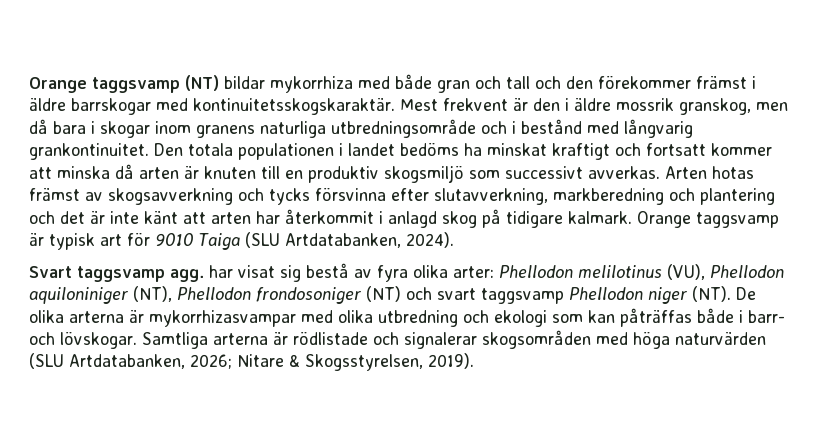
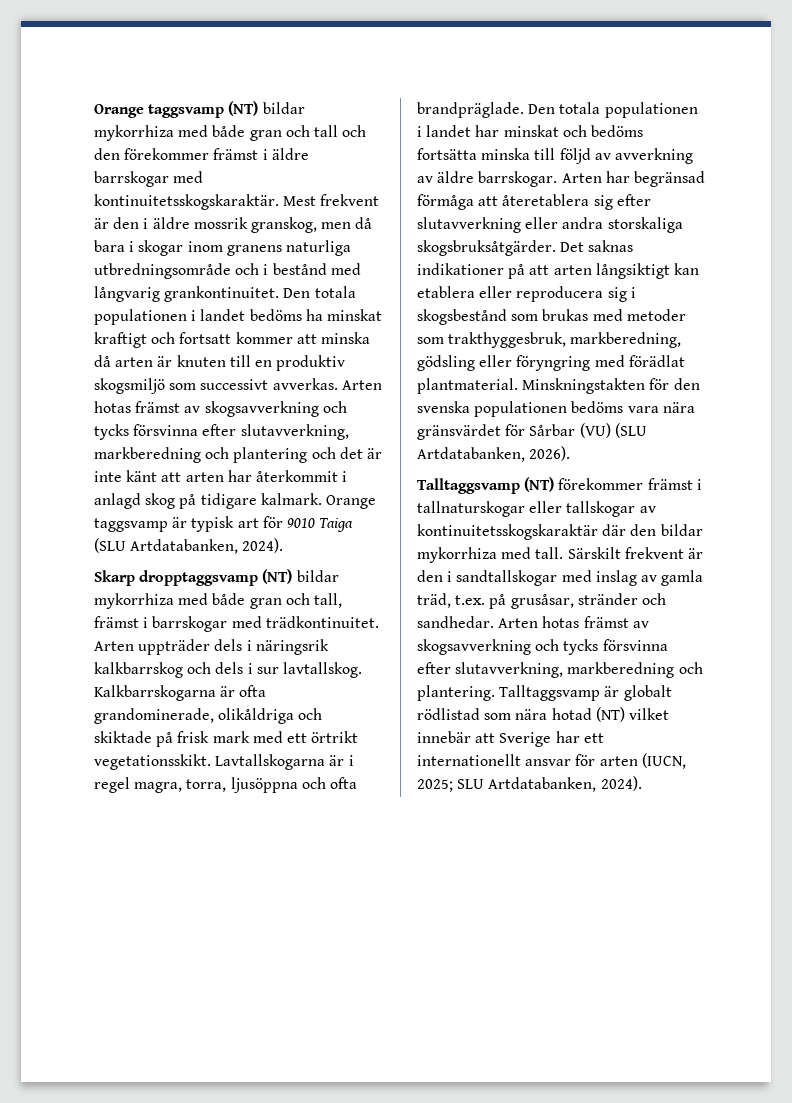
[29,263,784,282] [29,286,756,304] [29,308,785,327] [29,330,766,349] [29,353,474,371] Svart taggsvamp agg. har visat sig bestå av fyra olika arter: Phellodon melilotinus (VU), Phellodon aquiloniniger (NT), Phellodon frondosoniger (NT) och svart taggsvamp Phellodon niger (NT). De olika arterna är mykorrhizasvampar med olika utbredning och ekologi som kan påträffas både i barr- och lövskogar. Samtliga arterna är rödlistade och signalerar skogsområden med höga naturvärden (SLU Artdatabanken, 2026; Nitare & Skogsstyrelsen, 2019). -> [94,569,339,586] [94,593,342,609] [94,616,379,632] [94,639,329,655] [94,662,362,678] [94,685,267,701] [94,708,323,724] [94,731,359,747] [94,754,354,770] [94,777,357,793] [417,102,698,118] [417,125,643,137] [417,148,693,164] [417,171,705,187] [417,194,651,210] [417,217,683,233] [417,240,634,256] [417,263,699,279] [417,286,636,302] [417,309,686,325] [417,332,682,348] [417,355,685,371] [417,378,700,394] [417,401,695,417] [417,423,647,440] [417,446,571,462] [417,477,702,494] [417,501,656,517] [417,524,703,540] [417,547,703,563] [417,570,704,586] [417,593,666,609] [417,616,649,628] [417,639,668,655] [417,662,703,678] [417,685,672,701] [417,707,669,722] [417,731,604,747] [417,753,686,769] [417,776,642,792] Skarp dropptaggsvamp (NT) bildar mykorrhiza med både gran och tall, främst i barrskogar med trädkontinuitet. Arten uppträder dels i näringsrik kalkbarrskog och dels i sur lavtallskog. Kalkbarrskogarna är ofta grandominerade, olikåldriga och skiktade på frisk mark med ett örtrikt vegetationsskikt. Lavtallskogarna är i regel magra, torra, ljusöppna och ofta brandpräglade. Den totala populationen i landet har minskat och bedöms fortsätta minska till följd av avverkning av äldre barrskogar. Arten har begränsad förmåga att återetablera sig efter slutavverkning eller andra storskaliga skogsbruksåtgärder. Det saknas indikationer på att arten långsiktigt kan etablera eller reproducera sig i skogsbestånd som brukas med metoder som trakthyggesbruk, markberedning, gödsling eller föryngring med förädlat plantmaterial. Minskningstakten för den svenska populationen bedöms vara nära gränsvärdet för Sårbar (VU) (SLU Artdatabanken, 2026). // Talltaggsvamp (NT) förekommer främst i tallnaturskogar eller tallskogar av kontinuitetsskogskaraktär där den bildar mykorrhiza med tall. Särskilt frekvent är den i sandtallskogar med inslag av gamla träd, t.ex. på grusåsar, stränder och sandhedar. Arten hotas främst av skogsavverkning och tycks försvinna efter slutavverkning, markberedning och plantering. Talltaggsvamp är globalt rödlistad som nära hotad (NT) vilket innebär att Sverige har ett internationellt ansvar för arten (IUCN, 2025; SLU Artdatabanken, 2024).

